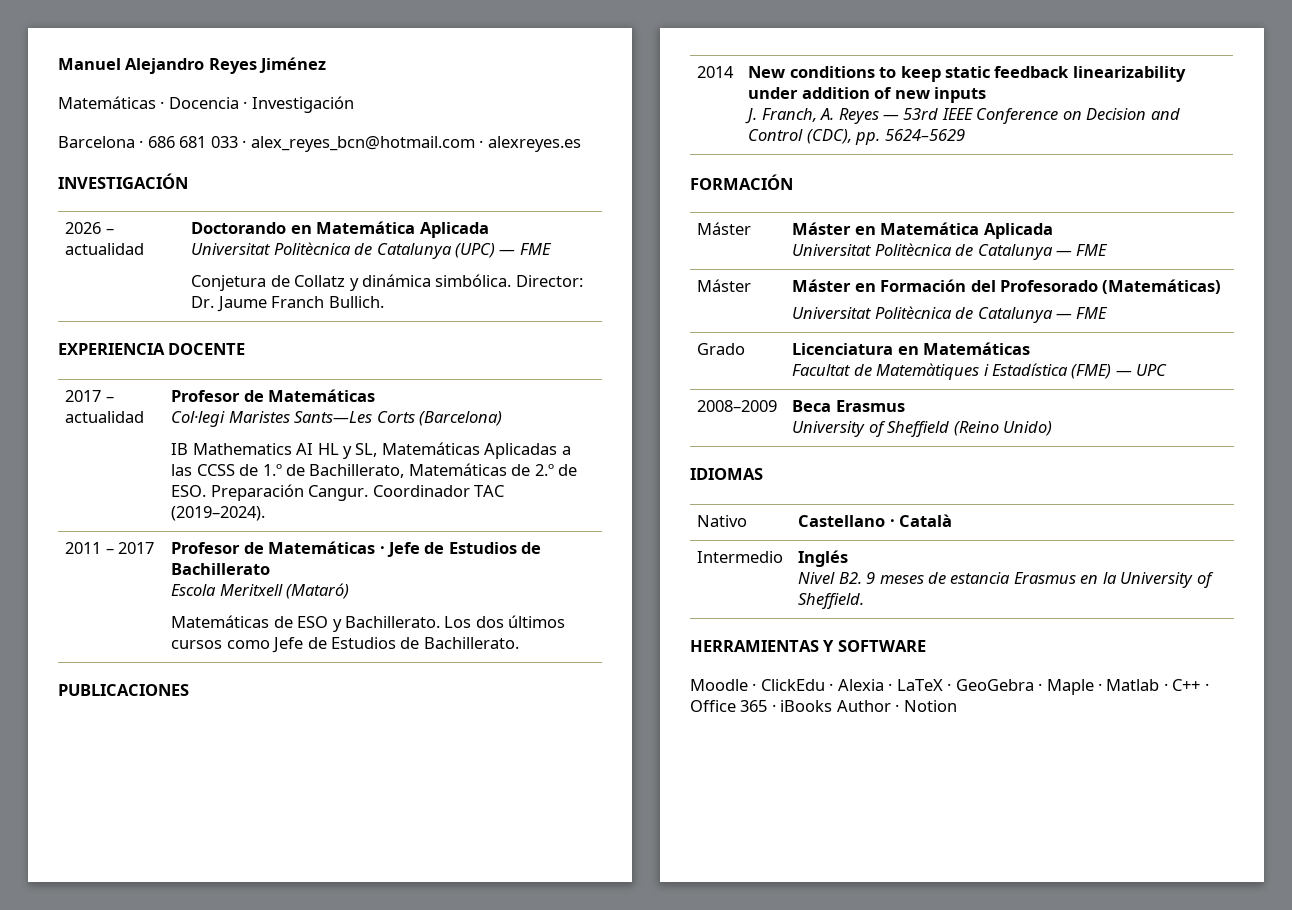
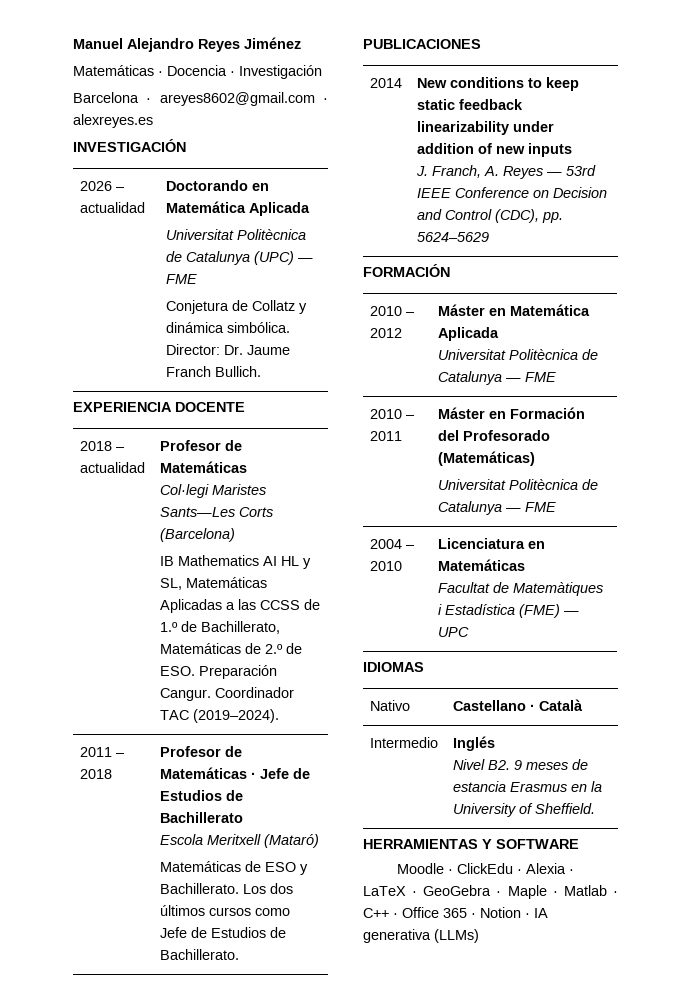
[147,136,475,152] 686 681 033 · alex_reyes_bcn@hotmail.com -> [159,92,315,106] areyes8602@gmail.com
[65,390,102,402] 2017 -> [80,441,113,451] 2018
[118,542,155,554] 2017 -> [80,769,113,779] 2018
[697,222,752,235] Máster -> [370,306,416,316] [370,328,403,338] 2010 – 2012
[697,279,752,292] Máster -> [370,409,416,419] [370,431,403,441] 2010 – 2011
[697,343,746,355] Grado -> [370,539,416,549] [370,561,403,571] 2004 – 2010
[697,400,778,412] [792,400,905,412] [792,421,1052,437] // 2008–2009 | Beca Erasmus // University of Sheffield (Reino Unido) -> (470, 632) none
[780,700,957,712] iBooks Author · Notion -> [480,907,548,918] [363,929,479,943] Notion · IA generativa (LLMs)

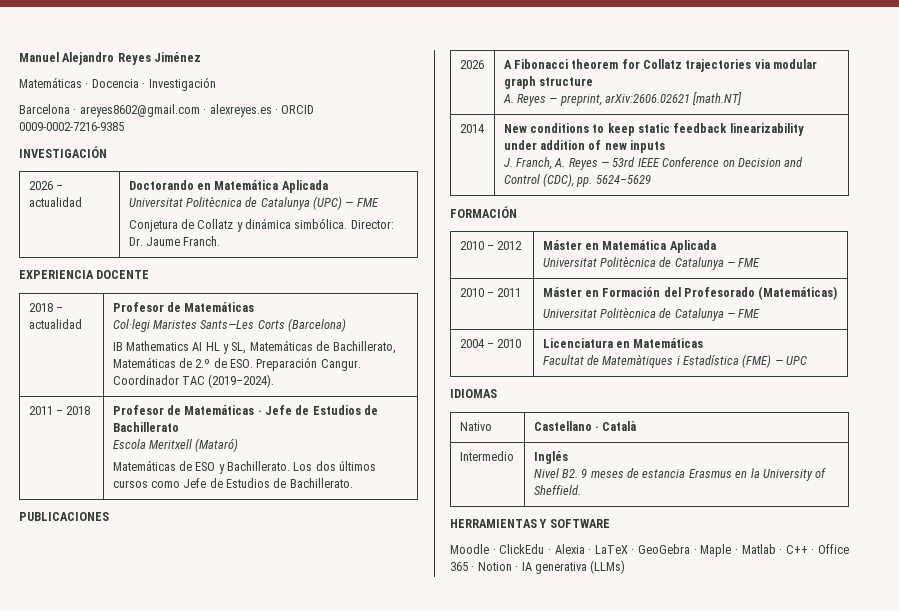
(153, 121) none -> [274,105,315,114] [19,122,124,131] · ORCID 0009-0002-7216-9385
[166,366,262,377] Franch Bullich. -> [183,236,221,246] Franch.
[160,599,321,613] [160,622,179,632] Aplicadas a las CCSS de 1.º -> (313, 345) none
(481, 44) none -> [459,60,484,69] [503,59,818,72] [503,76,593,89] [502,92,743,106] // 2026 | A Fibonacci theorem for Collatz trajectories via modular graph structure // A. Reyes — preprint, arXiv:2606.02621 [math.NT]

